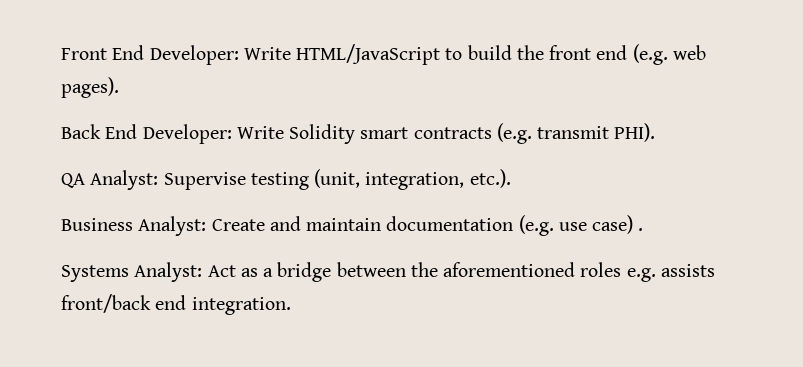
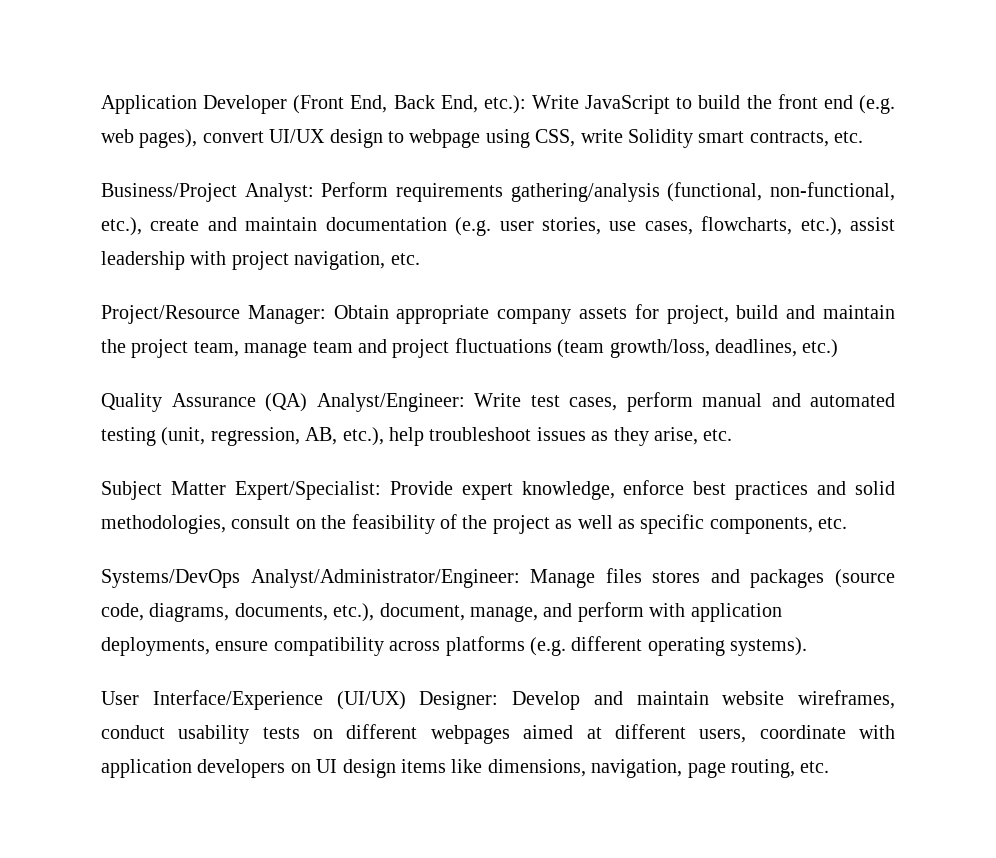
[61,44,441,65] Front End Developer: Write HTML/JavaScript -> [101,95,671,114] Application Developer (Front End, Back End, etc.): Write JavaScript
[61,77,119,98] [61,123,656,144] [61,169,511,190] [61,215,644,236] [61,262,715,282] [61,294,291,315] pages). // Back End Developer: Write Solidity smart contracts (e.g. transmit PHI). // QA Analyst: Supervise testing (unit, integration, etc.). // Business Analyst: Create and maintain documentation (e.g. use case) . // Systems Analyst: Act as a bridge between the aforementioned roles e.g. assists front/back end integration. -> [139,129,864,148] [101,182,895,202] [101,216,895,236] [101,251,420,270] [101,304,895,324] [101,338,839,358] [101,392,895,412] [101,427,733,446] [101,480,895,500] [101,514,848,534] [101,568,895,588] [101,602,782,622] [101,636,808,656] [101,690,895,710] [101,724,896,744] [101,759,830,778] pages), convert UI/UX design to webpage using CSS, write Solidity smart contracts, etc. // Business/Project Analyst: Perform requirements gathering/analysis (functional, non-functional, etc.), create and maintain documentation (e.g. user stories, use cases, flowcharts, etc.), assist leadership with project navigation, etc. // Project/Resource Manager: Obtain appropriate company assets for project, build and maintain the project team, manage team and project fluctuations (team growth/loss, deadlines, etc.) // Quality Assurance (QA) Analyst/Engineer: Write test cases, perform manual and automated testing (unit, regression, AB, etc.), help troubleshoot issues as they arise, etc. // Subject Matter Expert/Specialist: Provide expert knowledge, enforce best practices and solid methodologies, consult on the feasibility of the project as well as specific components, etc. // Systems/DevOps Analyst/Administrator/Engineer: Manage files stores and packages (source code, diagrams, documents, etc.), document, manage, and perform with application deployments, ensure compatibility across platforms (e.g. different operating systems). // User Interface/Experience (UI/UX) Designer: Develop and maintain website wireframes, conduct usability tests on different webpages aimed at different users, coordinate with application developers on UI design items like dimensions, navigation, page routing, etc.

